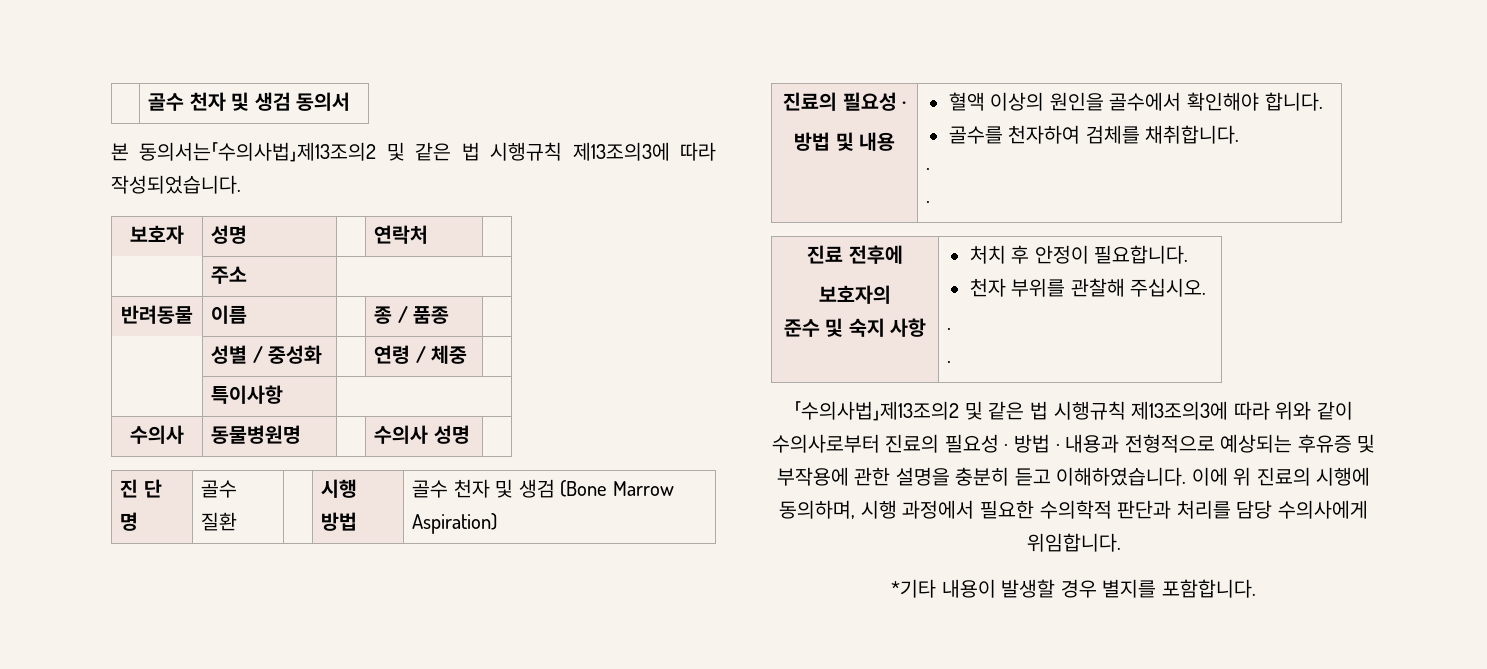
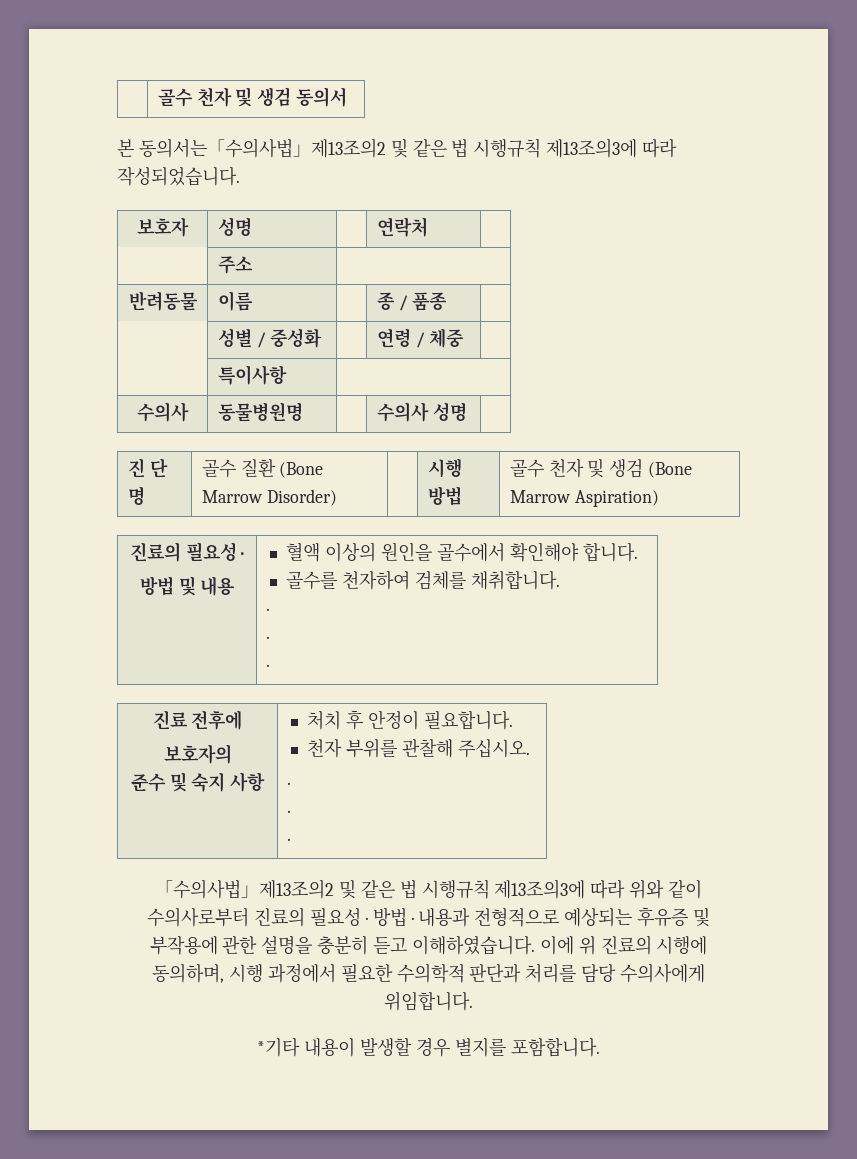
(238, 521) none -> [279,462,324,478] [201,489,337,506] (Bone Marrow Disorder)
(931, 204) none -> [266,664,269,671] // ·
(952, 364) none -> [287,838,290,845] // ·

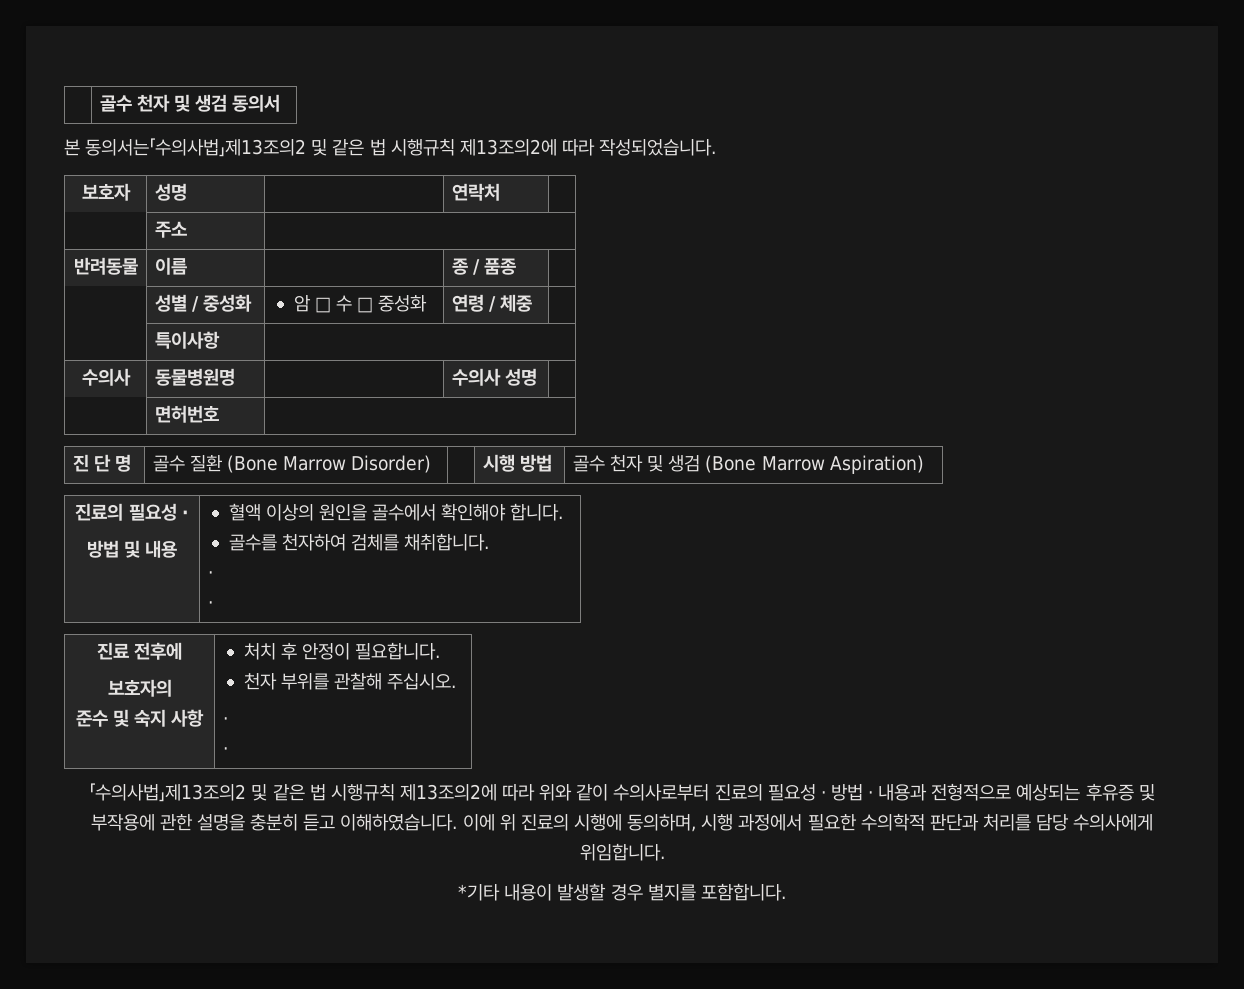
[546,138,638,158] 제13조의3에 -> [459,139,557,156] 제13조의2에
(323, 338) none -> [293,295,428,313] 암 □ 수 □ 중성화
(467, 411) none -> [154,405,219,423] // | 면허번호 |
[266,664,269,671] // · -> (213, 605) none
[287,838,290,845] [155,879,586,899] // · // 「수의사법」제13조의2 및 같은 법 시행규칙 제13조의3에 -> [89,783,497,802] // 「수의사법」제13조의2 및 같은 법 시행규칙 제13조의2에

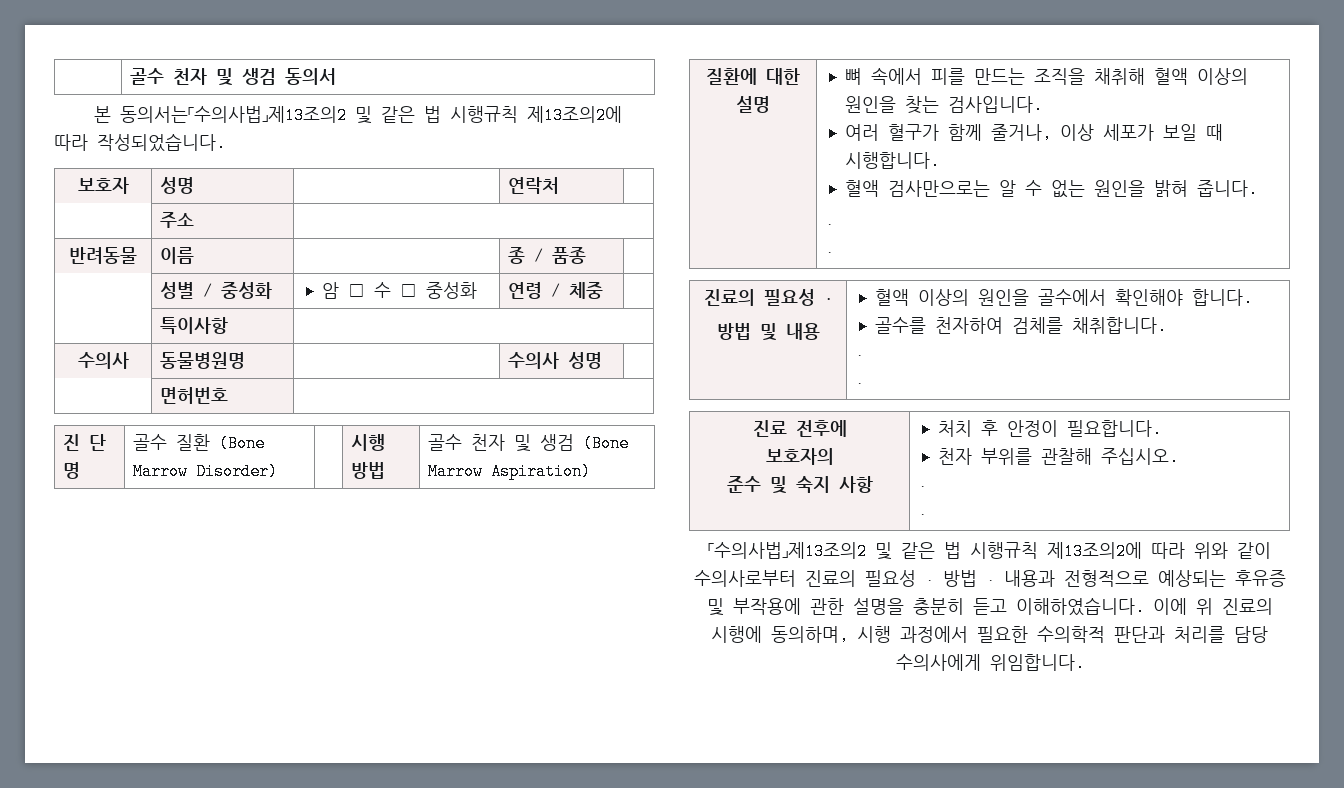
(924, 464) none -> [706,68,800,85] [736,96,770,113] [844,67,1248,85] [844,96,1043,114] [844,124,1223,142] [844,152,940,170] [844,180,1258,198] [825,224,835,228] [825,252,835,256] // 질환에 대한 설명 | 뼈 속에서 피를 만드는 조직을 채취해 혈액 이상의 원인을 찾는 검사입니다. // 여러 혈구가 함께 줄거나, 이상 세포가 보일 때 시행합니다. // 혈액 검사만으로는 알 수 없는 원인을 밝혀 줍니다. // · // ·
[458,883,786,901] // *기타 내용이 발생할 경우 별지를 포함합니다. -> (1085, 663) none

